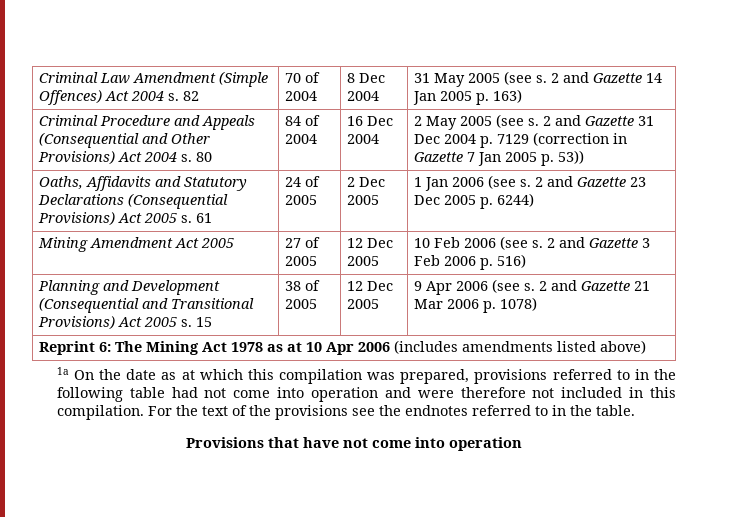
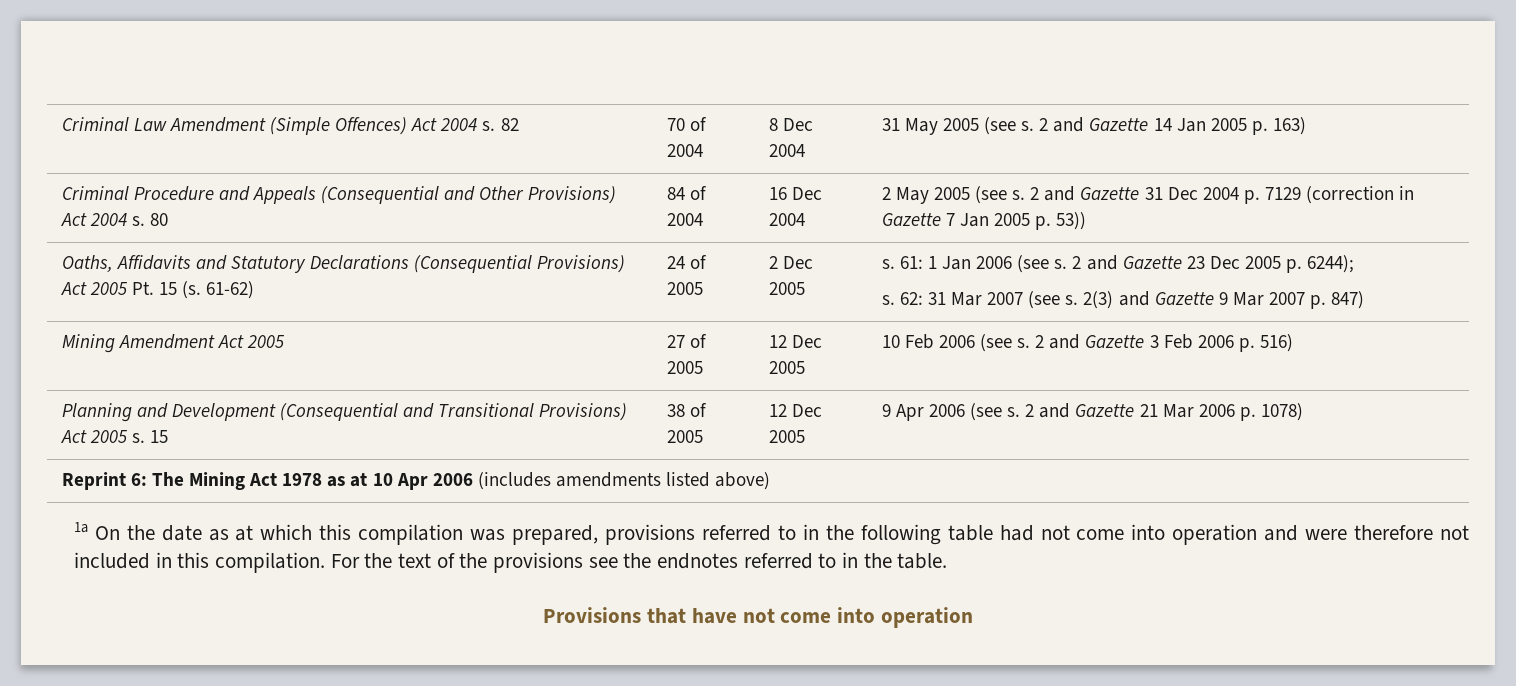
[180,213,212,223] s. 61 -> [131,281,255,299] Pt. 15 (s. 61-62)
(379, 200) none -> [881,256,923,269] s. 61:
[496,193,534,207] 6244) -> [1307,255,1355,273] [881,291,1365,309] 6244); // s. 62: 31 Mar 2007 (see s. 2(3) and Gazette 9 Mar 2007 p. 847)

